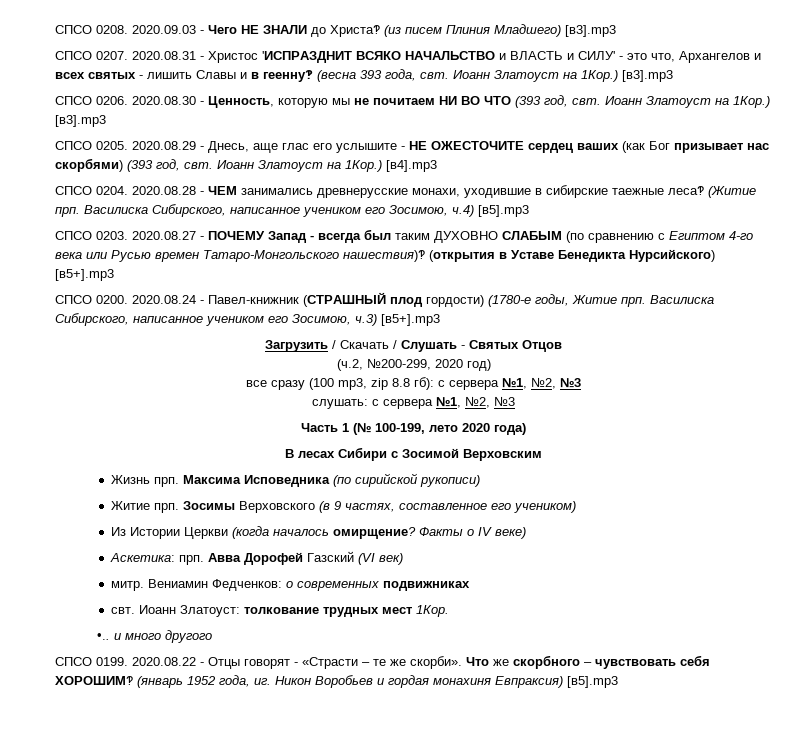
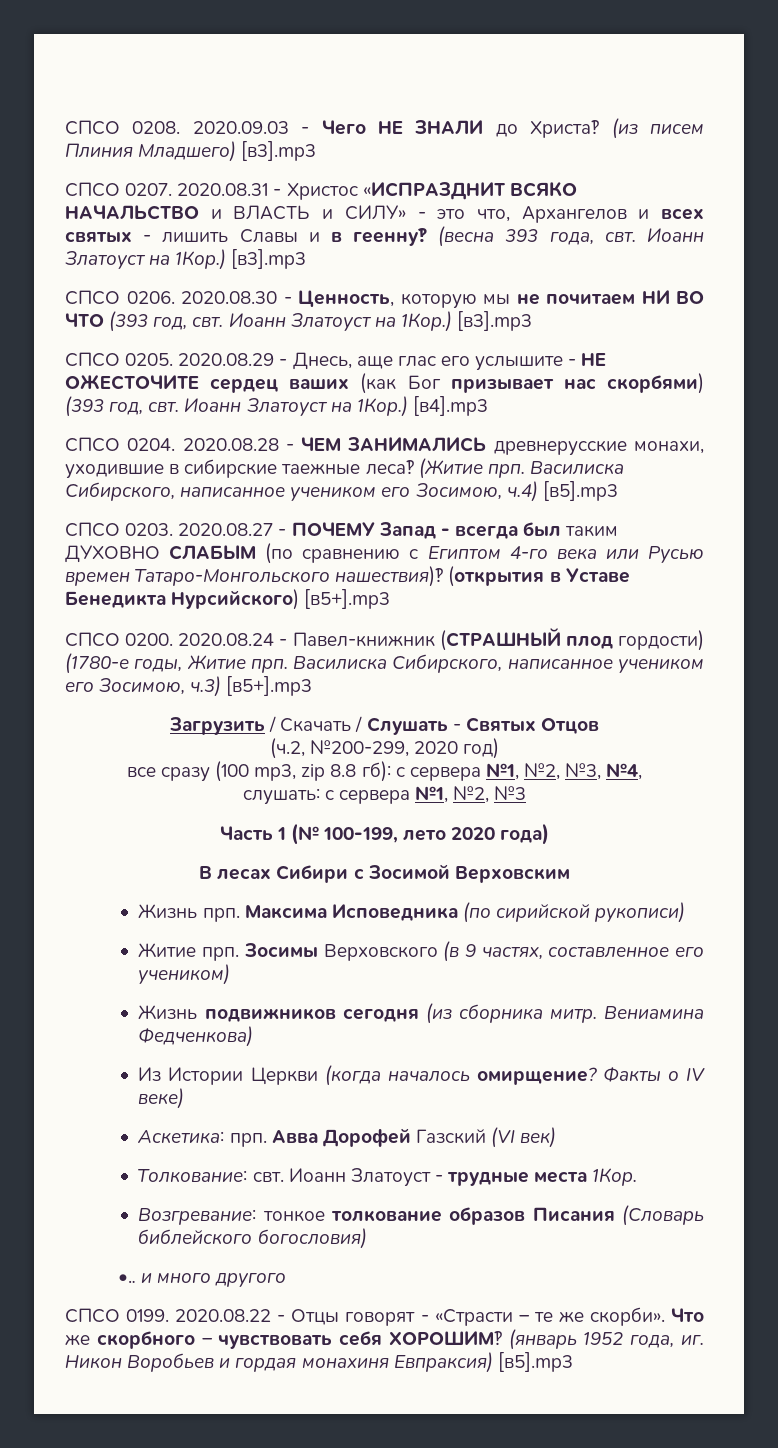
[262,51,352,63] 'ИСПРАЗДНИТ -> [362,182,505,200] «ИСПРАЗДНИТ
[578,51,615,60] СИЛУ' -> [344,205,406,220] СИЛУ»
[241,188,313,195] занимались -> [347,437,487,452] ЗАНИМАЛИСЬ
[560,378,581,388] №3 -> [565,763,643,780] №3, №4,
(576, 507) none -> [138,1003,705,1024] [138,1026,254,1047] // Жизнь подвижников сегодня (из сборника митр. Вениамина Федченкова)
[110,579,470,591] [110,605,449,617] митр. Вениамин Федченков: о современных подвижниках // свт. Иоанн Златоуст: толкование трудных мест 1Кор. -> [138,1168,638,1187] [138,1205,705,1226] [138,1228,367,1249] Толкование: свт. Иоанн Златоуст - трудные места 1Кор. // Возгревание: тонкое толкование образов Писания (Словарь библейского богословия)

